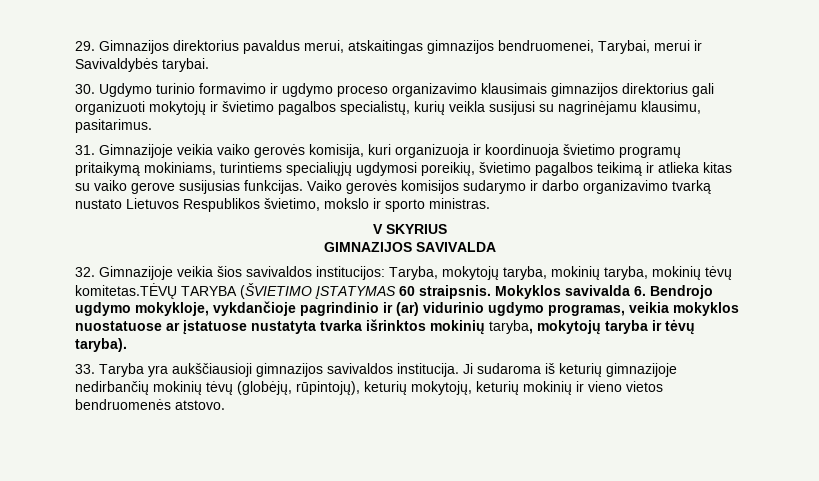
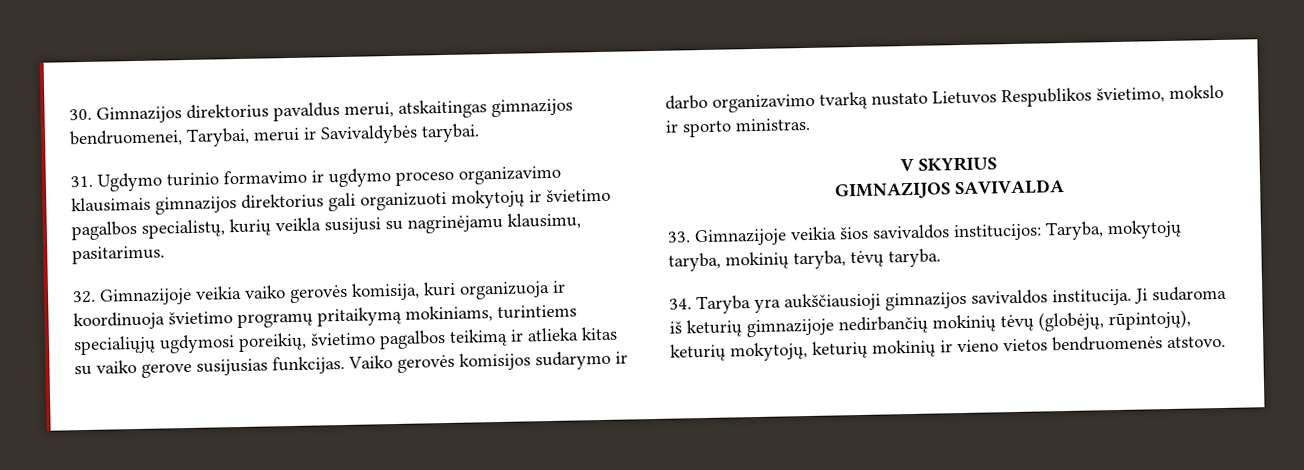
[75,41,95,51] 29. -> [69,108,92,121] 30.
[75,84,95,94] 30. -> [70,175,93,188] 31.
[75,145,95,155] 31. -> [72,290,96,304] 32.
[75,267,95,277] 32. -> [667,231,691,243] 33.
[652,266,732,280] [75,283,713,299] [75,301,739,316] [75,319,695,335] [75,338,127,352] [75,364,95,374] mokinių tėvų komitetas.TĖVŲ TARYBA (ŠVIETIMO ĮSTATYMAS 60 straipsnis. Mokyklos savivalda 6. Bendrojo ugdymo mokykloje, vykdančioje pagrindinio ir (ar) vidurinio ugdymo programas, veikia mokyklos nuostatuose ar įstatuose nustatyta tvarka išrinktos mokinių taryba, mokytojų taryba ir tėvų taryba). // 33. -> [850,248,941,268] [669,298,692,310] tėvų taryba. // 34.

